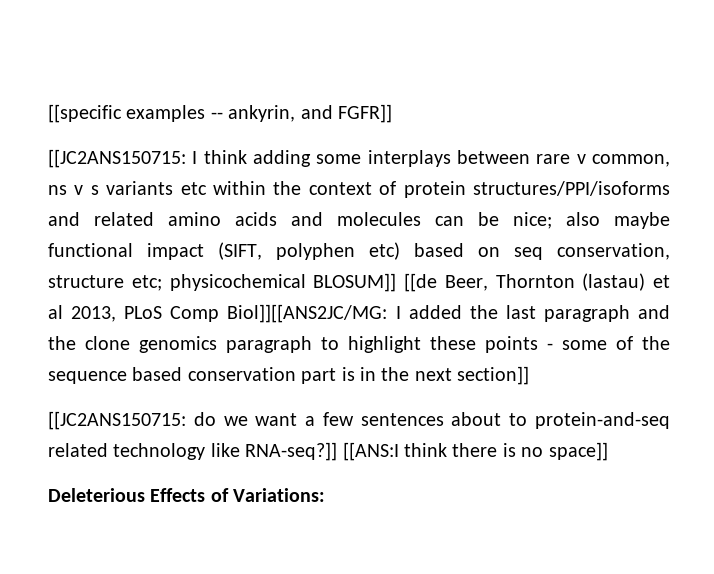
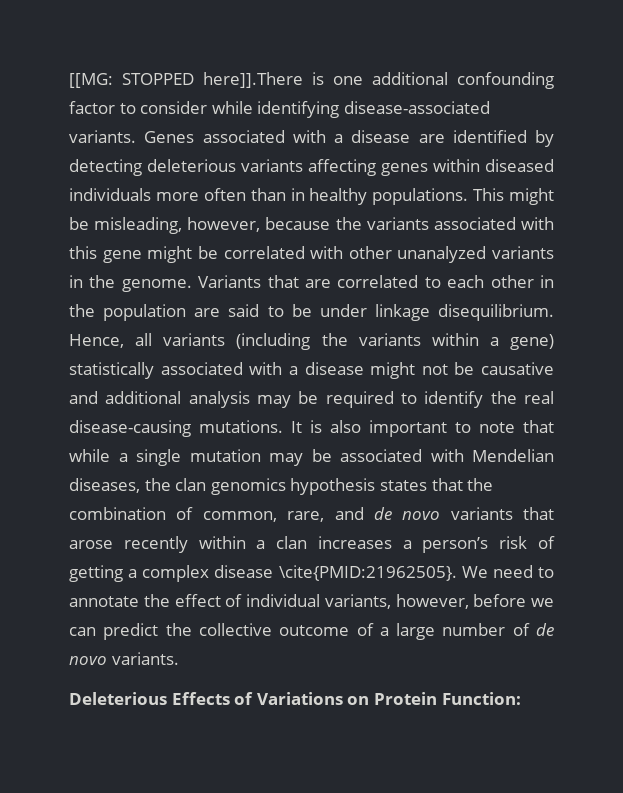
[48,104,392,123] [48,149,670,168] [48,181,670,198] [48,212,670,229] [48,242,670,260] [48,273,670,292] [48,304,671,323] [48,336,670,353] [48,366,530,385] [48,411,670,430] [48,442,608,461] [[specific examples -- ankyrin, and FGFR]] // [[JC2ANS150715: I think adding some interplays between rare v common, ns v s variants etc within the context of protein structures/PPI/isoforms and related amino acids and molecules can be nice; also maybe functional impact (SIFT, polyphen etc) based on seq conservation, structure etc; physicochemical BLOSUM]] [[de Beer, Thornton (lastau) et al 2013, PLoS Comp Biol]][[ANS2JC/MG: I added the last paragraph and the clone genomics paragraph to highlight these points - some of the sequence based conservation part is in the next section]] // [[JC2ANS150715: do we want a few sentences about to protein-and-seq related technology like RNA-seq?]] [[ANS:I think there is no space]] -> [69,72,554,89] [69,101,490,118] [69,130,554,147] [69,159,554,176] [69,188,554,205] [69,217,555,234] [69,246,554,263] [69,275,554,292] [69,304,554,321] [69,333,554,350] [69,362,554,379] [69,391,554,408] [69,420,554,437] [69,449,554,466] [69,478,494,495] [69,507,554,522] [69,536,555,553] [69,565,554,582] [69,594,554,609] [69,623,554,640] [69,652,179,665] [[MG: STOPPED here]].There is one additional confounding factor to consider while identifying disease-associated variants. Genes associated with a disease are identified by detecting deleterious variants affecting genes within diseased individuals more often than in healthy populations. This might be misleading, however, because the variants associated with this gene might be correlated with other unanalyzed variants in the genome. Variants that are correlated to each other in the population are said to be under linkage disequilibrium. Hence, all variants (including the variants within a gene) statistically associated with a disease might not be causative and additional analysis may be required to identify the real disease-causing mutations. It is also important to note that while a single mutation may be associated with Mendelian diseases, the clan genomics hypothesis states that the combination of common, rare, and de novo variants that arose recently within a clan increases a person’s risk of getting a complex disease \cite{PMID:21962505}. We need to annotate the effect of individual variants, however, before we can predict the collective outcome of a large number of de novo variants.
[233,488,326,502] Variations: -> [256,692,521,705] Variations on Protein Function:

